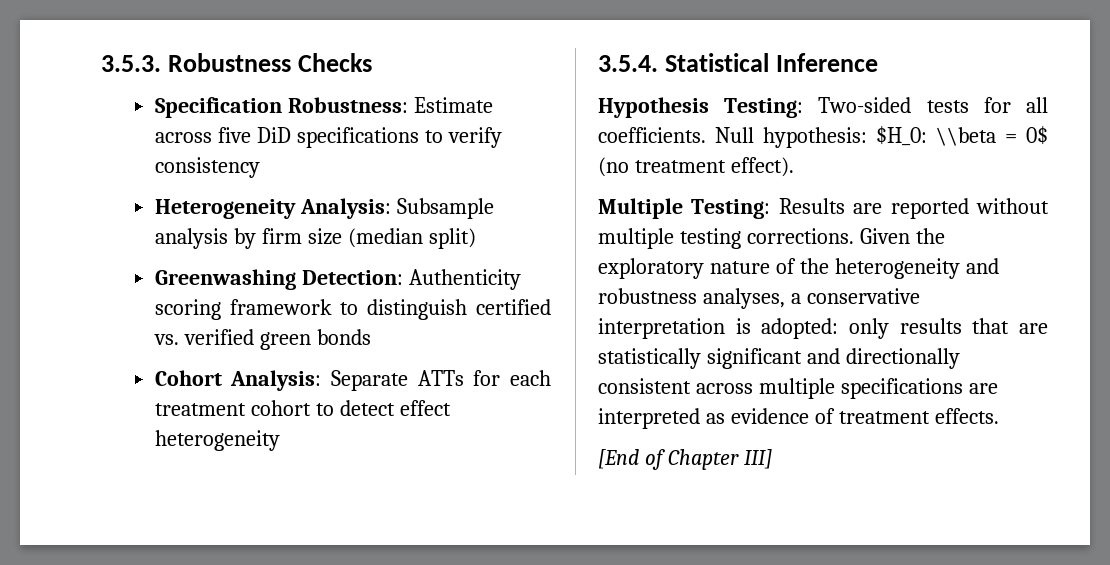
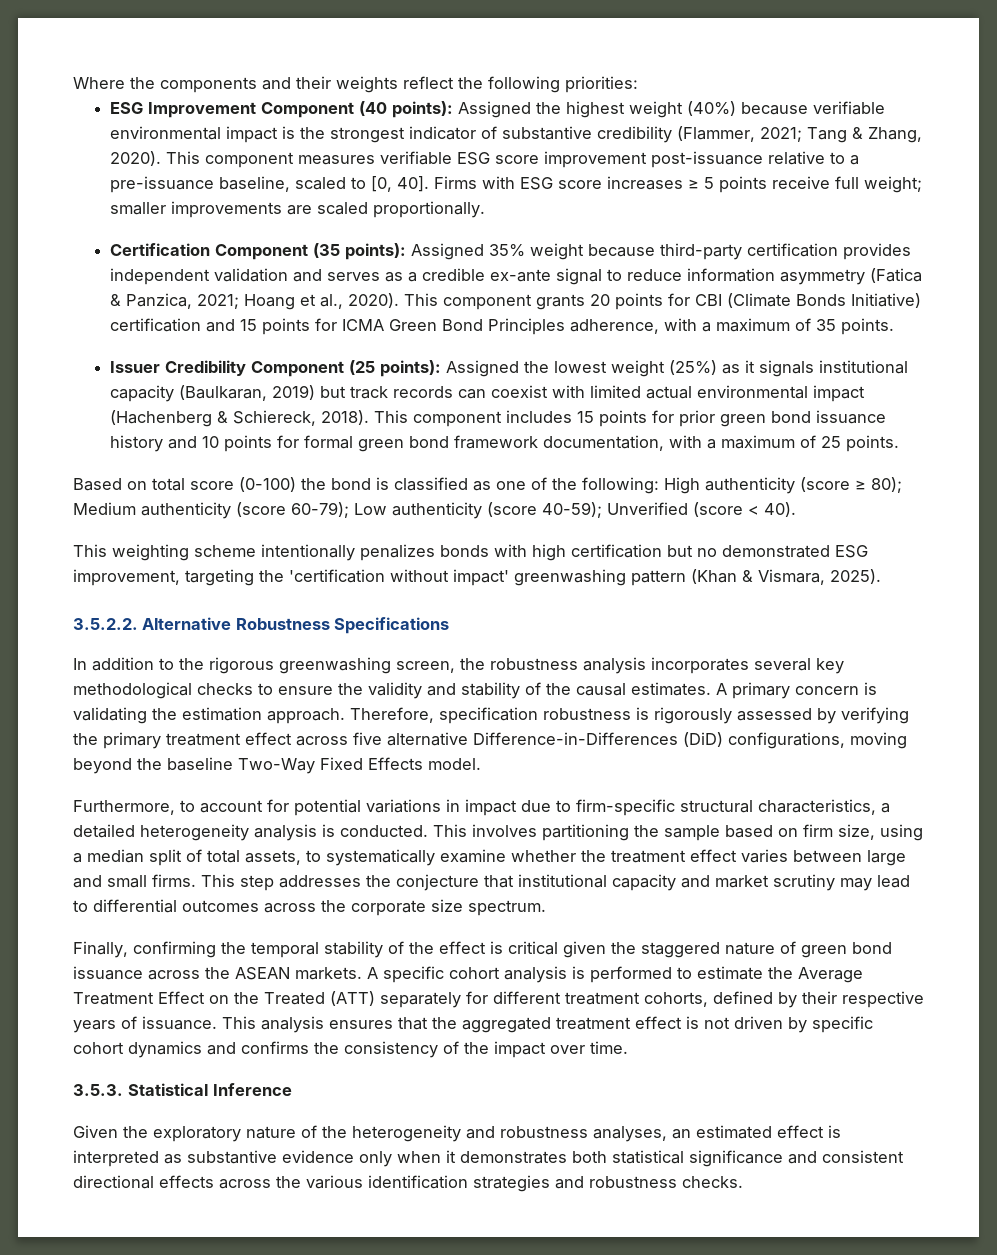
[101,53,373,72] [154,97,493,118] [154,127,502,148] [154,157,260,178] [154,198,494,219] [154,228,476,249] [154,269,521,290] [154,299,552,320] [153,329,371,350] [154,370,551,391] [154,400,451,416] [154,430,280,451] [598,53,879,72] [598,97,1048,118] [598,126,1048,148] [598,157,794,177] [598,198,1049,219] [598,228,854,249] 3.5.3. Robustness Checks // Specification Robustness: Estimate across five DiD specifications to verify consistency // Heterogeneity Analysis: Subsample analysis by firm size (median split) // Greenwashing Detection: Authenticity scoring framework to distinguish certified vs. verified green bonds // Cohort Analysis: Separate ATTs for each treatment cohort to detect effect heterogeneity // 3.5.4. Statistical Inference // Hypothesis Testing: Two-sided tests for all coefficients. Null hypothesis: $H_0: \\beta = 0$ (no treatment effect). // Multiple Testing: Results are reported without multiple testing corrections. -> [73,76,638,93] [109,101,885,118] [109,126,922,143] [109,151,859,168] [109,176,922,193] [109,201,485,218] [109,243,911,260] [109,268,922,285] [109,293,921,310] [109,318,894,335] [109,360,908,377] [109,385,865,402] [109,410,886,427] [109,435,899,452] [73,477,902,494] [73,502,796,519] [73,544,868,561] [73,569,881,586] [73,617,450,634] [73,657,844,674] [73,682,877,699] [73,707,909,724] [73,732,907,749] [73,757,481,774] [73,799,890,816] [73,824,923,841] [73,849,906,866] [73,874,910,891] [73,899,546,916] [73,941,892,958] [73,966,863,983] [73,991,924,1008] [73,1016,873,1033] [73,1041,628,1058] [73,1083,292,1096] Where the components and their weights reflect the following priorities: // ESG Improvement Component (40 points): Assigned the highest weight (40%) because verifiable environmental impact is the strongest indicator of substantive credibility (Flammer, 2021; Tang & Zhang, 2020). This component measures verifiable ESG score improvement post-issuance relative to a pre-issuance baseline, scaled to [0, 40]. Firms with ESG score increases ≥ 5 points receive full weight; smaller improvements are scaled proportionally. // Certification Component (35 points): Assigned 35% weight because third-party certification provides independent validation and serves as a credible ex-ante signal to reduce information asymmetry (Fatica & Panzica, 2021; Hoang et al., 2020). This component grants 20 points for CBI (Climate Bonds Initiative) certification and 15 points for ICMA Green Bond Principles adherence, with a maximum of 35 points. // Issuer Credibility Component (25 points): Assigned the lowest weight (25%) as it signals institutional capacity (Baulkaran, 2019) but track records can coexist with limited actual environmental impact (Hachenberg & Schiereck, 2018). This component includes 15 points for prior green bond issuance history and 10 points for formal green bond framework documentation, with a maximum of 25 points. // Based on total score (0-100) the bond is classified as one of the following: High authenticity (score ≥ 80); Medium authenticity (score 60-79); Low authenticity (score 40-59); Unverified (score < 40). // This weighting scheme intentionally penalizes bonds with high certification but no demonstrated ESG improvement, targeting the 'certification without impact' greenwashing pattern (Khan & Vismara, 2025). // 3.5.2.2. Alternative Robustness Specifications // In addition to the rigorous greenwashing screen, the robustness analysis incorporates several key methodological checks to ensure the validity and stability of the causal estimates. A primary concern is validating the estimation approach. Therefore, specification robustness is rigorously assessed by verifying the primary treatment effect across five alternative Difference-in-Differences (DiD) configurations, moving beyond the baseline Two-Way Fixed Effects model. // Furthermore, to account for potential variations in impact due to firm-specific structural characteristics, a detailed heterogeneity analysis is conducted. This involves partitioning the sample based on firm size, using a median split of total assets, to systematically examine whether the treatment effect varies between large and small firms. This step addresses the conjecture that institutional capacity and market scrutiny may lead to differential outcomes across the corporate size spectrum. // Finally, confirming the temporal stability of the effect is critical given the staggered nature of green bond issuance across the ASEAN markets. A specific cohort analysis is performed to estimate the Average Treatment Effect on the Treated (ATT) separately for different treatment cohorts, defined by their respective years of issuance. This analysis ensures that the aggregated treatment effect is not driven by specific cohort dynamics and confirms the consistency of the impact over time. // 3.5.3. Statistical Inference //
[790,288,920,304] [598,318,1048,339] [598,348,960,369] [598,378,998,399] [598,408,999,429] [598,449,772,470] a conservative interpretation is adopted: only results that are statistically significant and directionally consistent across multiple specifications are interpreted as evidence of treatment effects. // [End of Chapter III] -> [672,1125,841,1139] [73,1150,904,1167] [73,1175,743,1192] an estimated effect is interpreted as substantive evidence only when it demonstrates both statistical significance and consistent directional effects across the various identification strategies and robustness checks.

